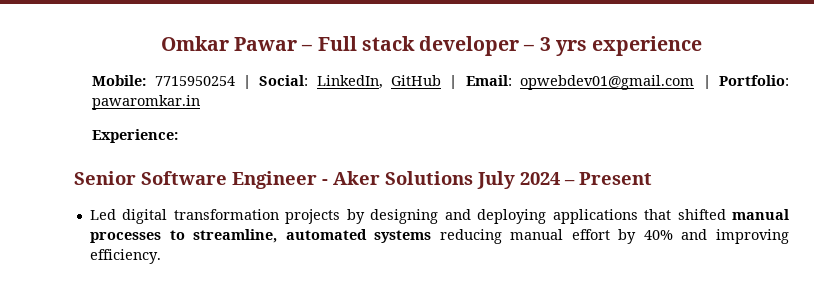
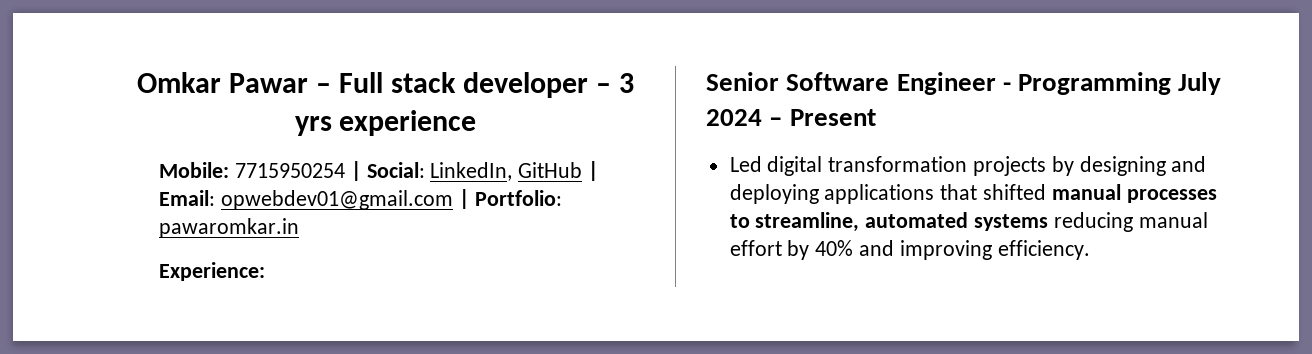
[333,171,473,185] Aker Solutions -> [1018,72,1172,95] Programming

